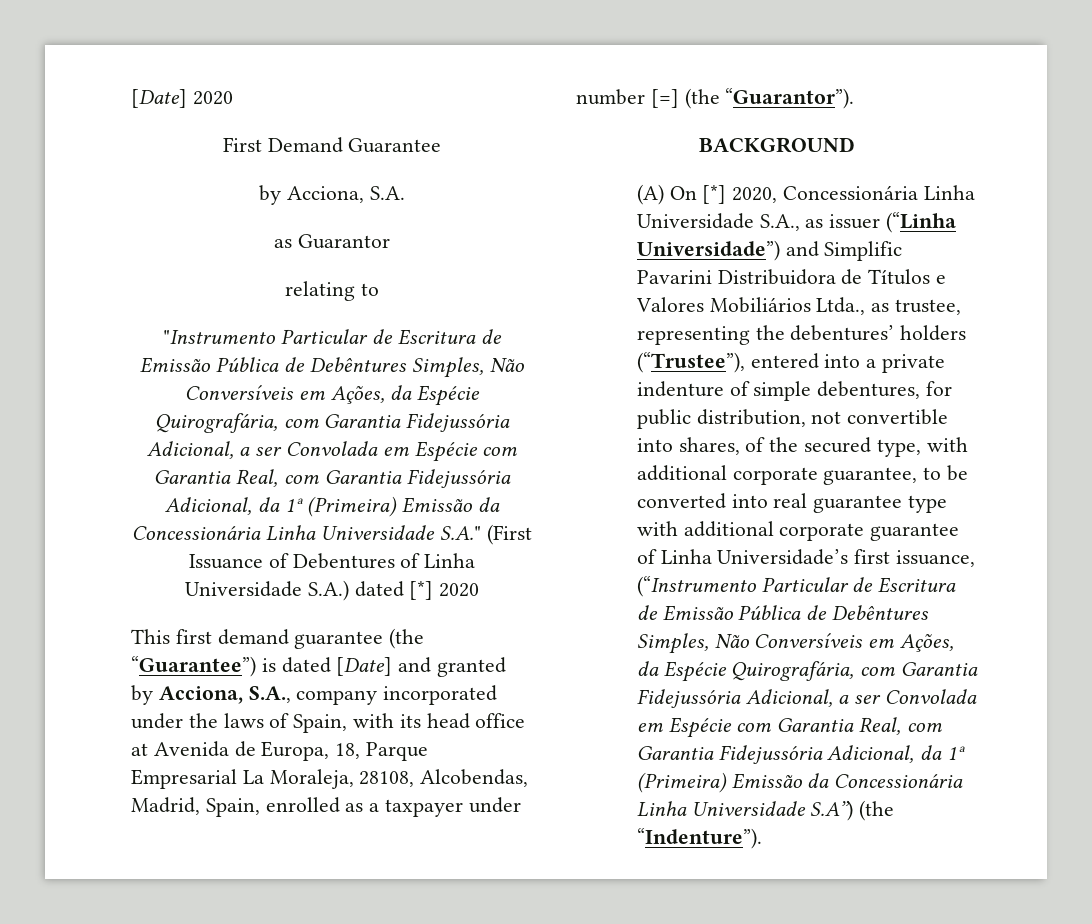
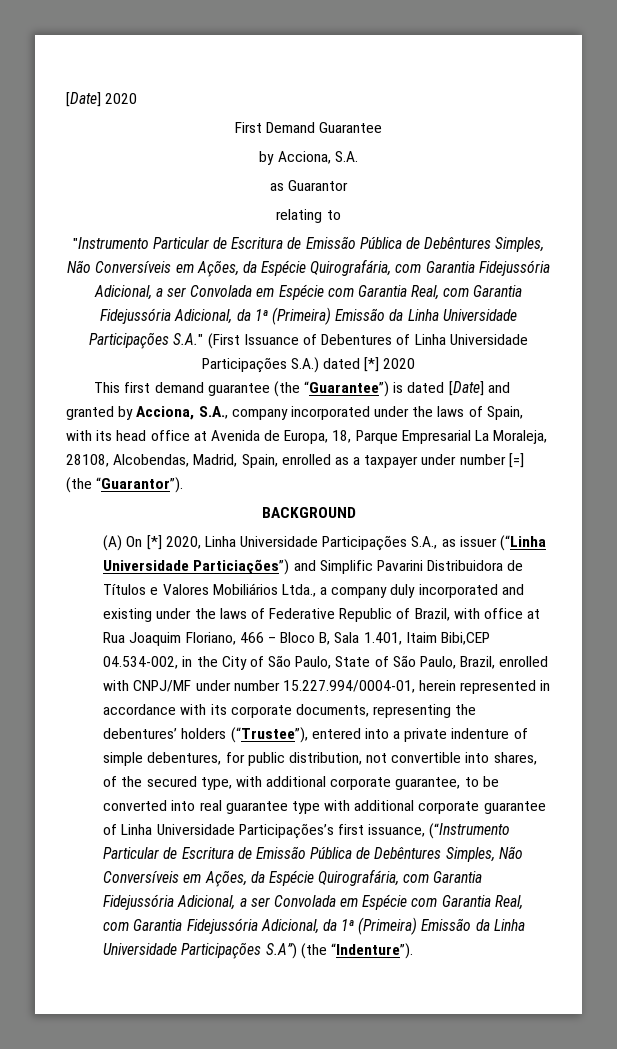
[132,525,435,541] Concessionária Linha Universidade -> [407,309,517,321] [89,332,170,349] Linha Universidade Participações
(302, 589) none -> [201,357,287,373] Participações
[783,185,975,200] [636,213,754,229] Concessionária Linha Universidade -> [204,535,408,551] Linha Universidade Participações
[636,240,780,261] Universidade”) -> [103,559,290,575] Universidade Particiações”)
[871,299,962,315] as trustee, -> [320,584,524,598] [103,608,541,622] [103,632,490,646] [103,655,549,670] [103,680,551,694] [103,704,369,718] a company duly incorporated and existing under the laws of Federative Republic of Brazil, with office at Rua Joaquim Floriano, 466 – Bloco B, Sala 1.401, Itaim Bibi,CEP 04.534-002, in the City of São Paulo, State of São Paulo, Brazil, enrolled with CNPJ/MF under number 15.227.994/0004-01, herein represented in accordance with its corporate documents,
[717,549,849,565] Universidade’s -> [156,823,334,839] Universidade Participações’s
[834,774,964,788] [636,801,806,817] Concessionária Linha Universidade -> [493,919,525,931] [103,942,262,959] Linha Universidade Participações

